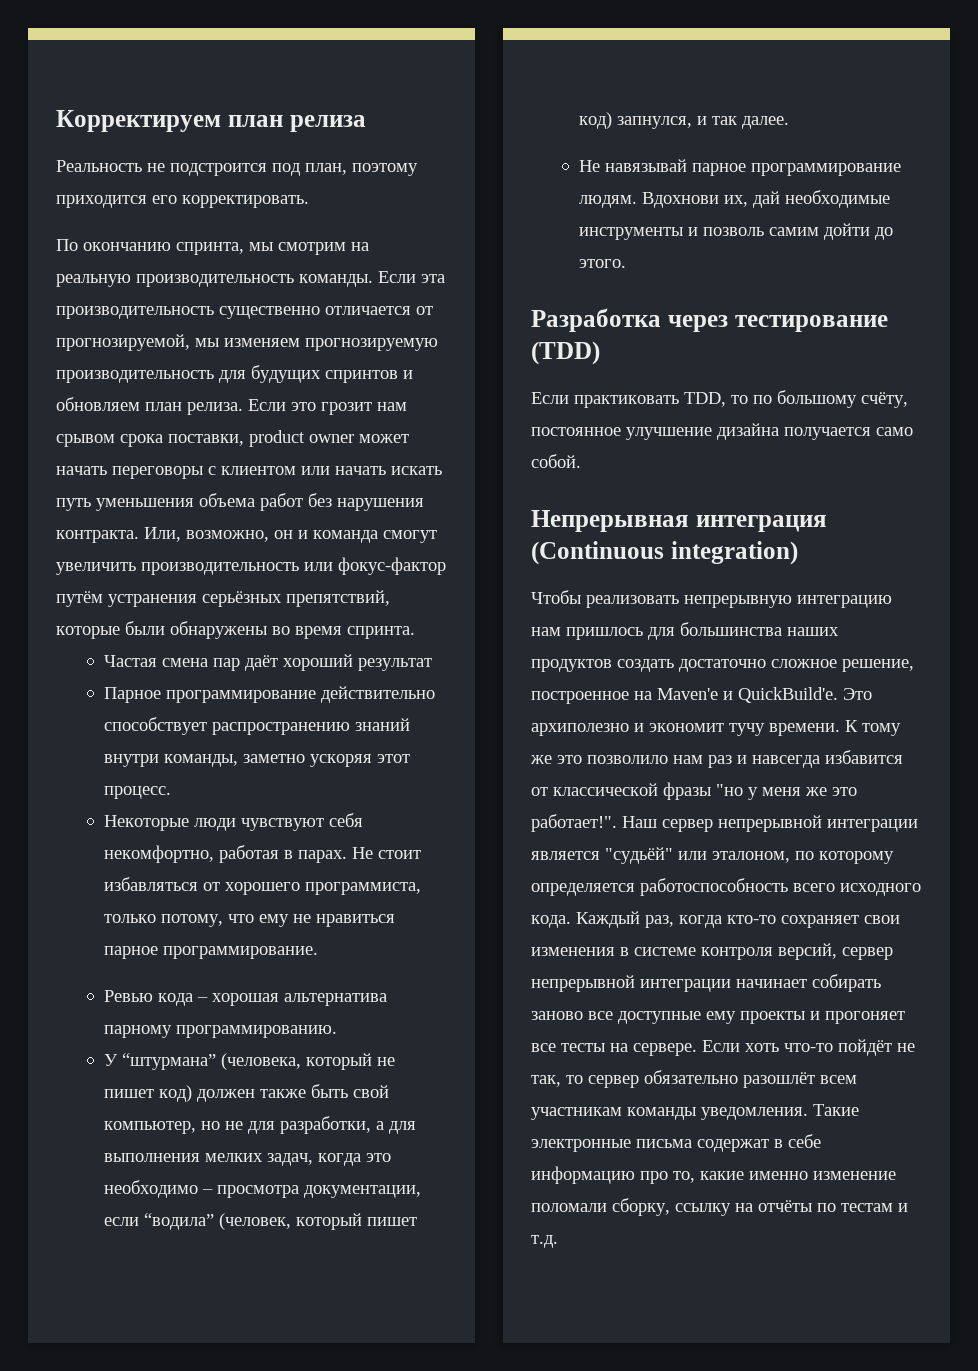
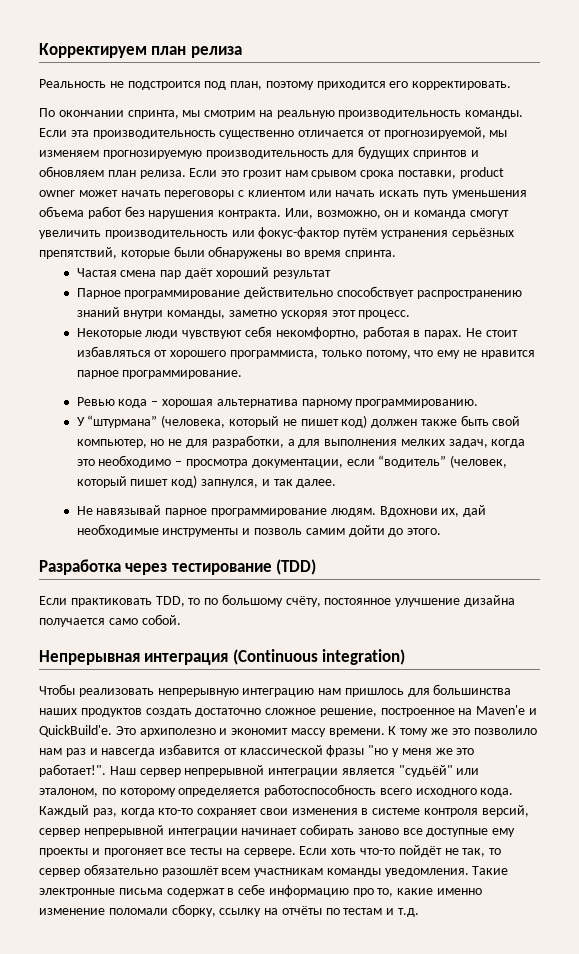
[83,242,171,251] окончанию -> [58,110,124,117] окончании
[315,914,395,927] нравиться -> [480,350,535,359] нравится
[143,1213,214,1230] “водила” -> [378,455,447,468] “водитель”
[729,723,765,736] тучу -> [290,728,326,737] массу

